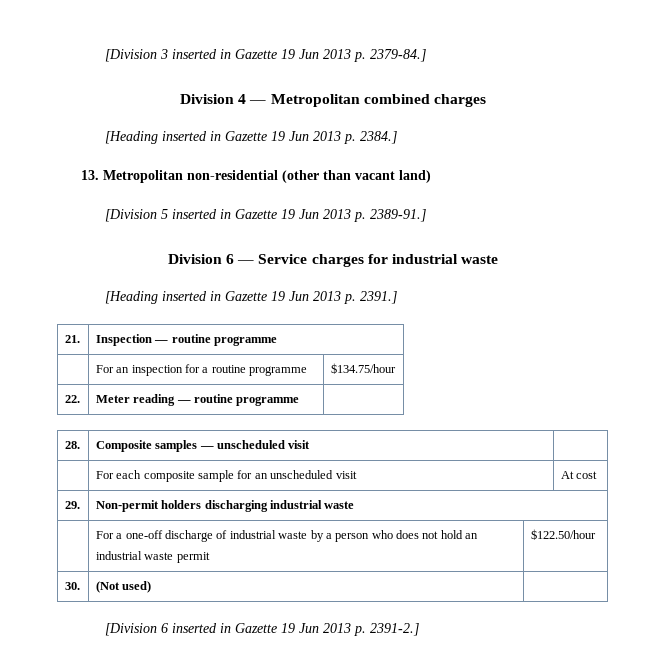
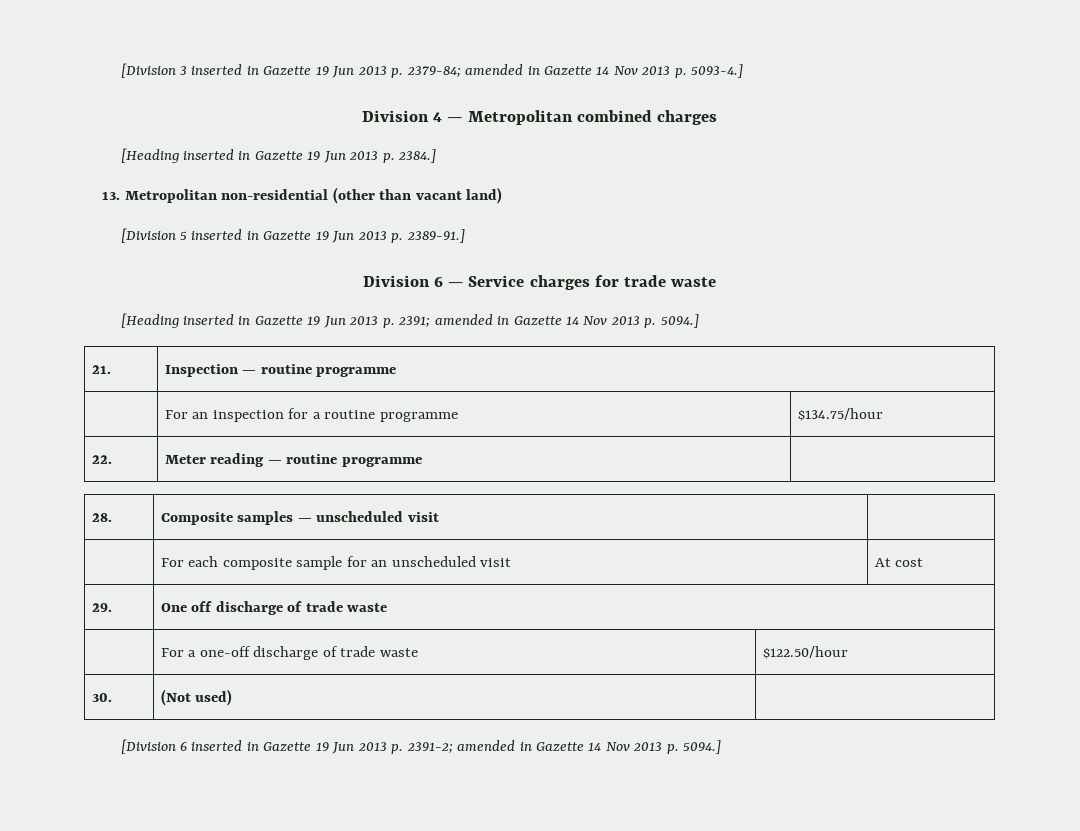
[369,49,426,62] 2379-84.] -> [406,64,744,78] 2379-84; amended in Gazette 14 Nov 2013 p. 5093-4.]
[391,254,458,264] industrial -> [623,275,666,287] trade
[359,291,397,304] 2391.] -> [398,314,699,328] 2391; amended in Gazette 14 Nov 2013 p. 5094.]
[95,500,323,512] Non-permit holders discharging industrial -> [160,601,343,615] One off discharge of trade
[229,530,479,542] [95,551,210,563] industrial waste by a person who does not hold an industrial waste permit -> [340,646,418,657] trade waste
[369,623,419,636] 2391-2.] -> [406,740,722,754] 2391-2; amended in Gazette 14 Nov 2013 p. 5094.]

